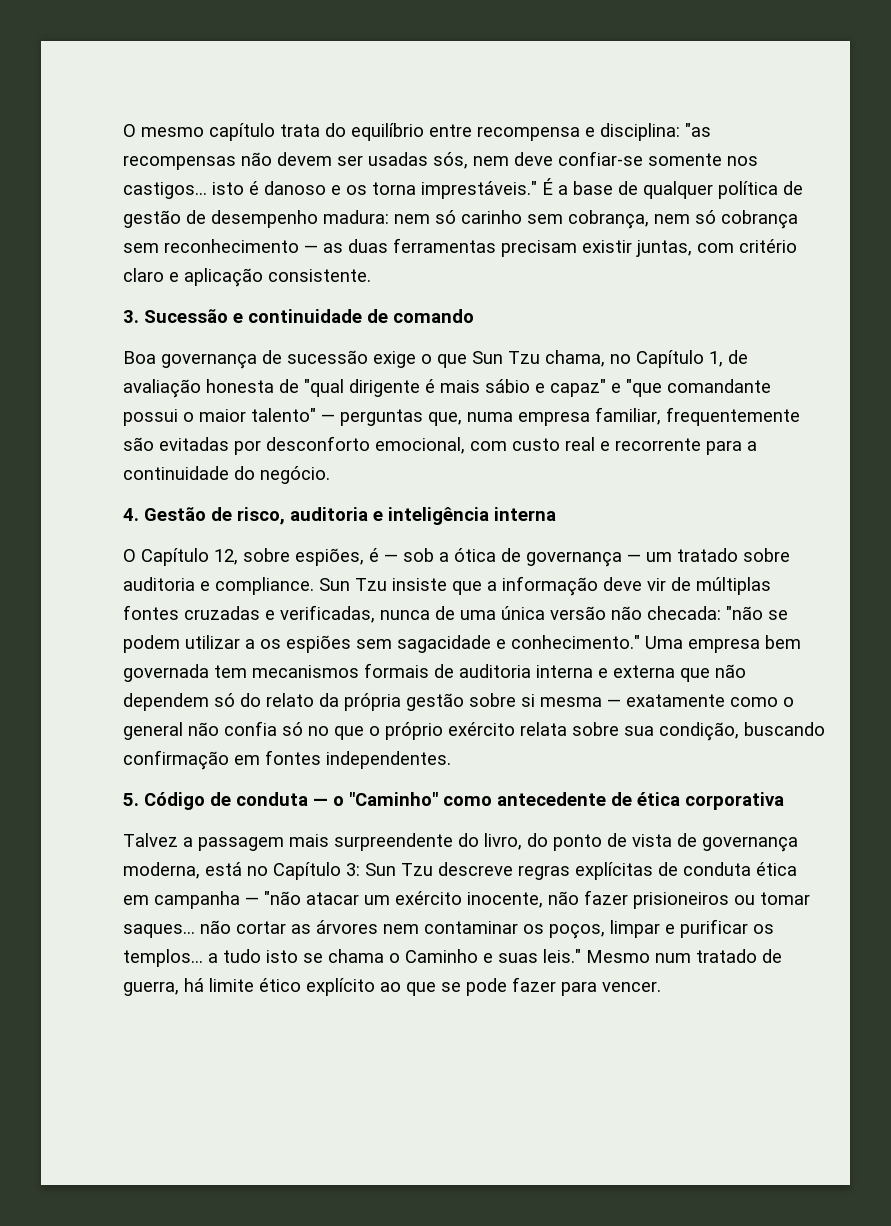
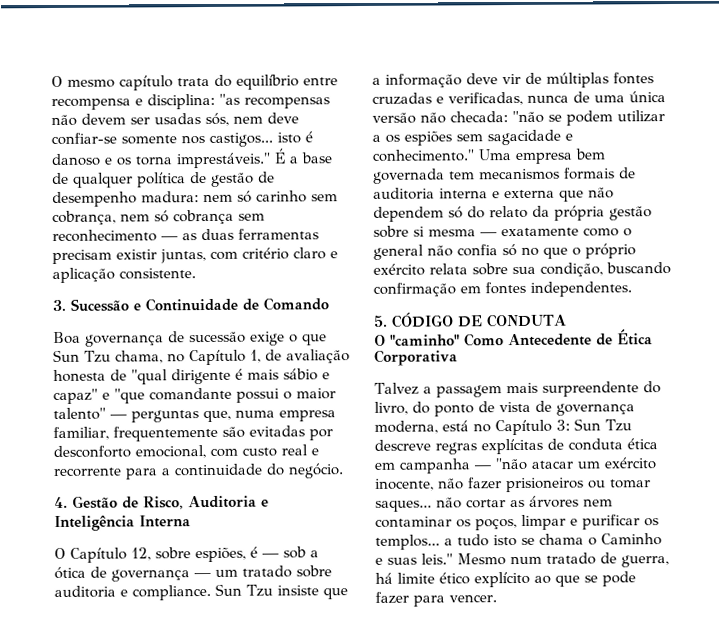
[248,309,474,323] continuidade de comando -> [145,297,329,312] Continuidade de Comando
[237,507,556,525] risco, auditoria e inteligência interna -> [143,495,269,510] [54,515,191,531] Risco, Auditoria e Inteligência Interna
[144,792,784,810] Código de conduta — o "Caminho" como antecedente de ética corporativa -> [391,312,567,328] [374,329,653,347] [374,349,458,366] CÓDIGO DE CONDUTA // O "caminho" Como Antecedente de Ética Corporativa

